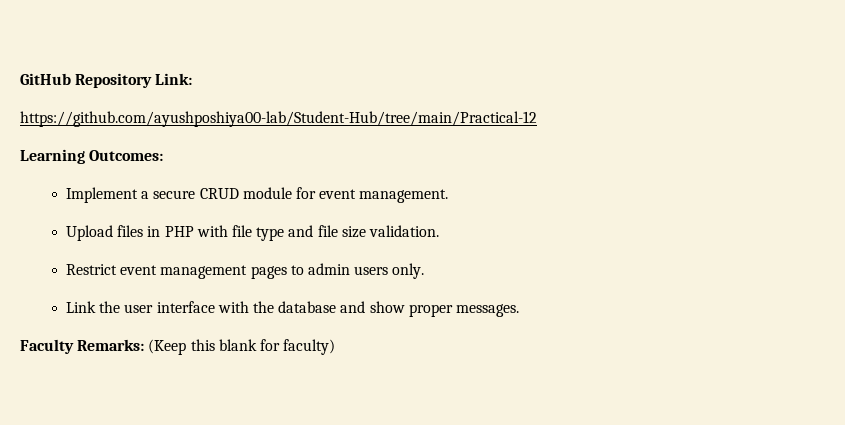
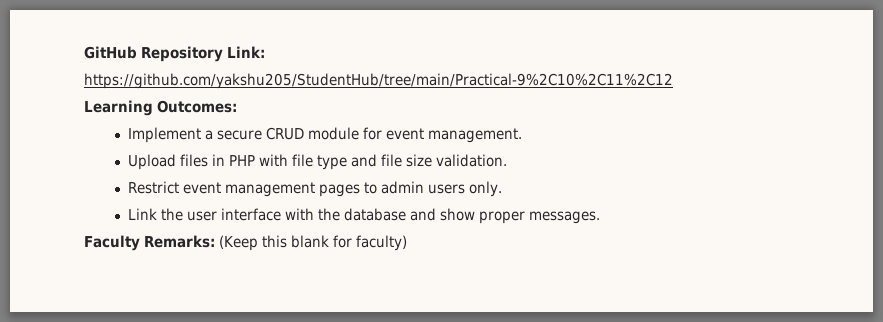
[20,111,537,127] https://github.com/ayushposhiya00-lab/Student-Hub/tree/main/Practical-12 -> [84,73,673,89] https://github.com/yakshu205/StudentHub/tree/main/Practical-9%2C10%2C11%2C12

